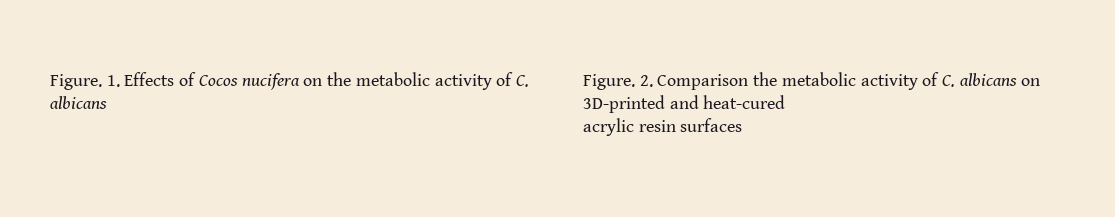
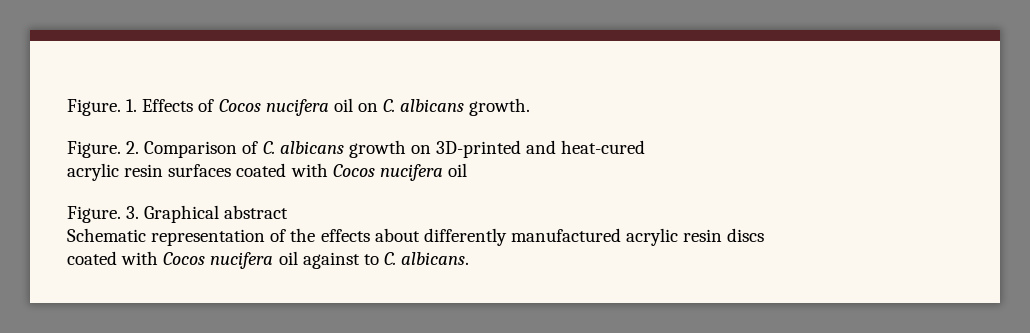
[303,72,529,90] [50,96,107,109] on the metabolic activity of C. albicans -> [333,98,531,116] oil on C. albicans growth.
[753,72,1017,90] the metabolic activity of C. albicans -> [242,140,406,158] of C. albicans growth
(743, 125) none -> [236,163,467,181] [67,205,289,223] [67,228,765,246] [67,251,470,269] coated with Cocos nucifera oil // Figure. 3. Graphical abstract // Schematic representation of the effects about differently manufactured acrylic resin discs // coated with Cocos nucifera oil against to C. albicans.

